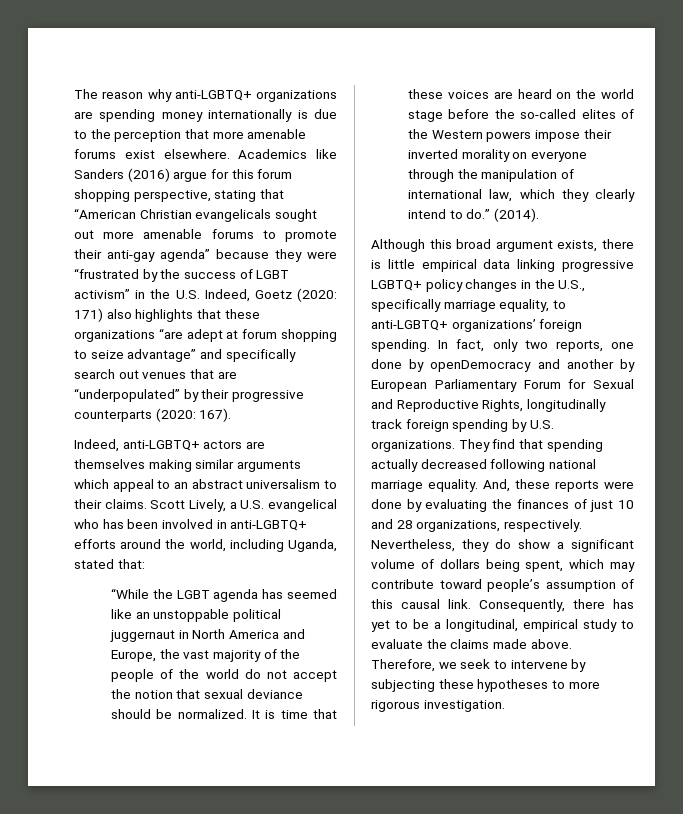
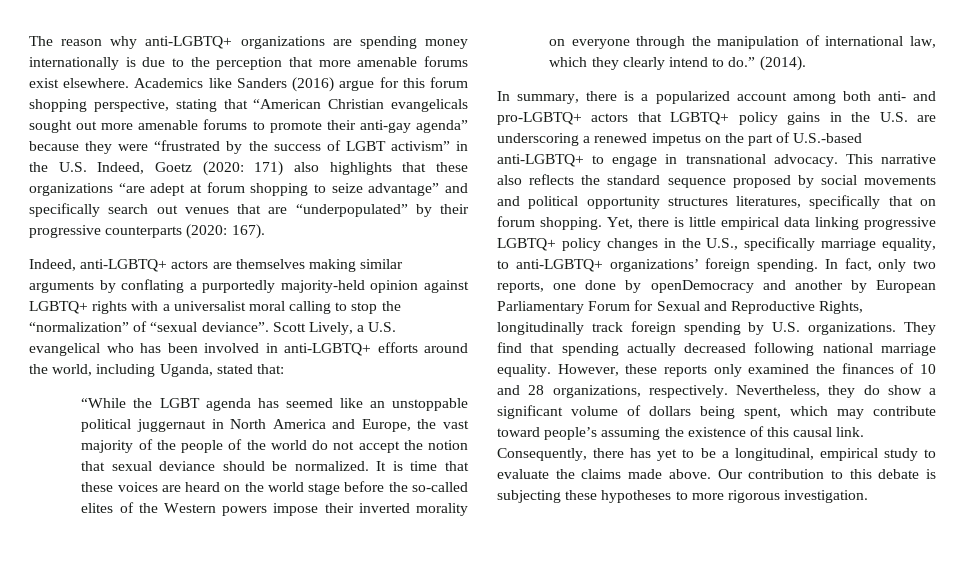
[74,479,337,492] [74,499,147,509] which appeal to an abstract universalism to their claims. -> [99,279,469,293] [29,301,401,314] [29,321,269,332] by conflating a purportedly majority-held opinion against LGBTQ+ rights with a universalist moral calling to stop the “normalization” of “sexual deviance”.
[371,239,598,252] Although this broad argument exists, -> [497,91,936,104] [497,112,937,125] [497,132,863,146] [497,154,936,167] [497,174,936,188] [497,195,936,209] [497,216,633,230] In summary, there is a popularized account among both anti- and pro-LGBTQ+ actors that LGBTQ+ policy gains in the U.S. are underscoring a renewed impetus on the part of U.S.-based anti-LGBTQ+ to engage in transnational advocacy. This narrative also reflects the standard sequence proposed by social movements and political opportunity structures literatures, specifically that on forum shopping. Yet,
[483,479,510,492] And, -> [557,364,619,376] However,
[604,481,634,489] [371,499,488,512] were done by evaluating -> [713,364,810,377] only examined
[590,500,614,512] just -> (915, 368) none
[545,580,616,592] assumption -> [601,427,746,440] assuming the existence
[371,659,587,672] Therefore, we seek to intervene by -> [717,469,936,479] Our contribution to this debate is

